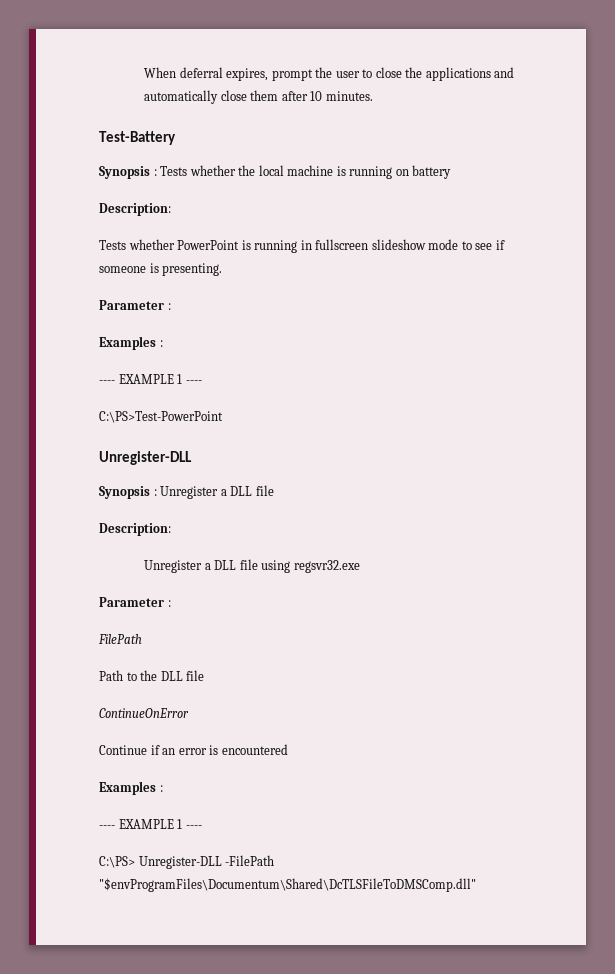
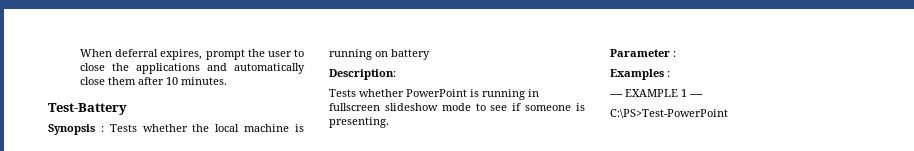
[99,451,192,465] [99,485,274,499] [99,523,171,536] [144,559,360,573] [99,597,171,607] [98,634,142,644] [99,670,205,681] [99,708,189,718] [99,744,288,755] [99,781,163,795] [99,819,202,829] [99,855,275,869] [99,878,476,892] // Unregister-DLL // Synopsis : Unregister a DLL file // Description: // Unregister a DLL file using regsvr32.exe // Parameter : // FilePath // Path to the DLL file // ContinueOnError // Continue if an error is encountered // Examples : // ---- EXAMPLE 1 ---- // C:\PS> Unregister-DLL -FilePath "$envProgramFiles\Documentum\Shared\DcTLSFileToDMSComp.dll" -> (728, 114) none

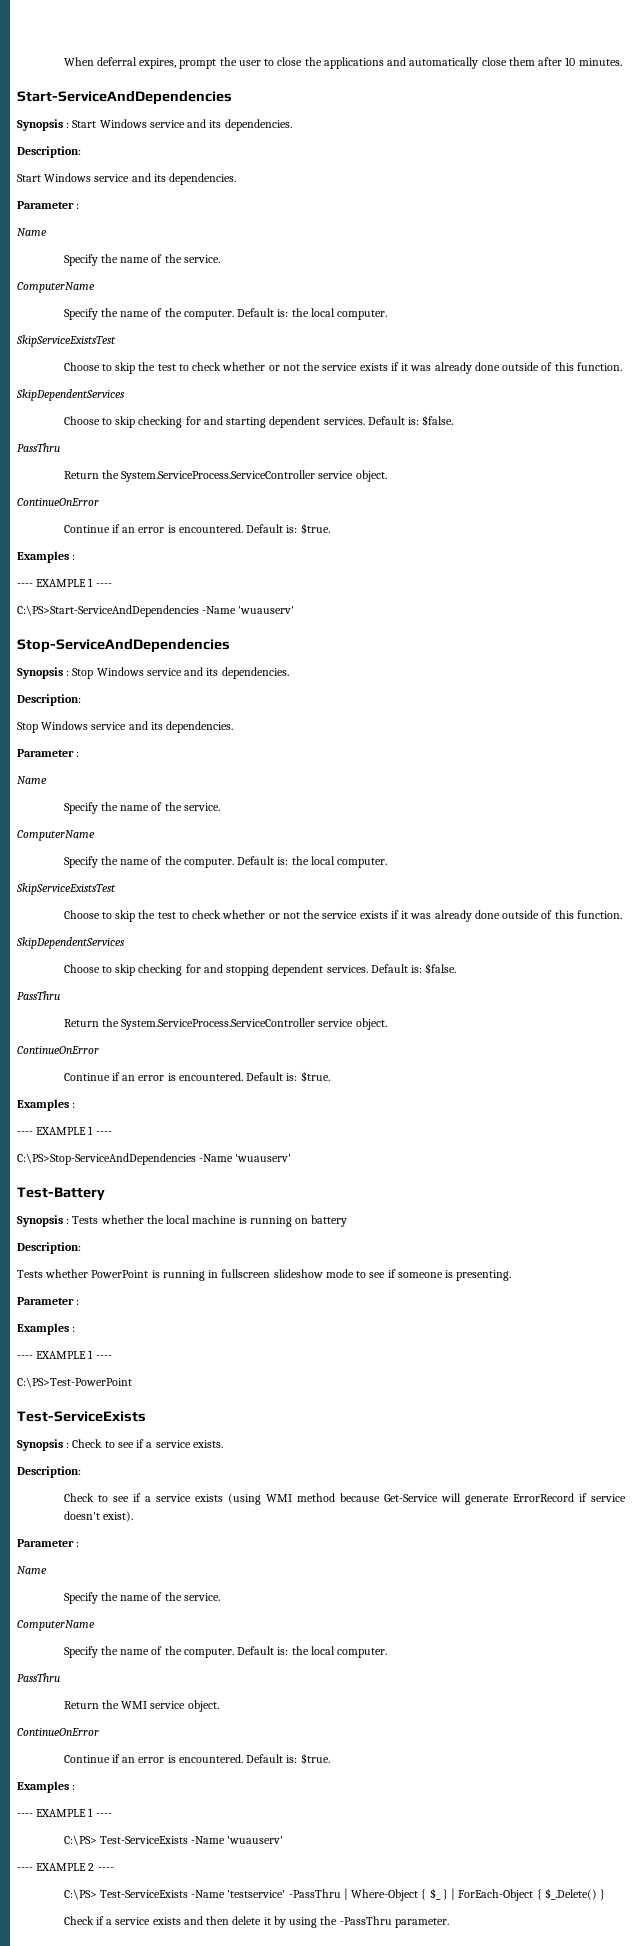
(228, 81) none -> [17,90,232,105] [17,119,292,131] [17,146,81,158] [17,173,237,185] [17,201,80,209] [17,228,47,236] [63,254,220,266] [17,282,95,293] [63,308,388,320] [16,335,116,347] [63,362,622,374] [16,389,125,401] [63,415,454,428] [17,443,60,452] [63,470,387,482] [17,498,99,506] [63,523,330,534] [17,551,76,563] [17,578,112,587] [17,605,295,617] [17,638,230,653] [17,667,289,679] [17,694,81,706] [17,721,234,733] [17,749,80,757] [17,776,47,784] [63,802,220,814] [17,830,95,841] [63,856,388,868] [16,883,116,895] [63,910,622,922] [16,937,125,949] [63,963,457,976] [17,991,60,1000] [63,1018,387,1030] [17,1046,99,1054] [63,1071,330,1082] [17,1099,76,1111] [17,1126,112,1135] [17,1153,292,1165] // Start-ServiceAndDependencies // Synopsis : Start Windows service and its dependencies. // Description: // Start Windows service and its dependencies. // Parameter : // Name // Specify the name of the service. // ComputerName // Specify the name of the computer. Default is: the local computer. // SkipServiceExistsTest // Choose to skip the test to check whether or not the service exists if it was already done outside of this function. // SkipDependentServices // Choose to skip checking for and starting dependent services. Default is: $false. // PassThru // Return the System.ServiceProcess.ServiceController service object. // ContinueOnError // Continue if an error is encountered. Default is: $true. // Examples : // ---- EXAMPLE 1 ---- // C:\PS>Start-ServiceAndDependencies -Name 'wuauserv' // Stop-ServiceAndDependencies // Synopsis : Stop Windows service and its dependencies. // Description: // Stop Windows service and its dependencies. // Parameter : // Name // Specify the name of the service. // ComputerName // Specify the name of the computer. Default is: the local computer. // SkipServiceExistsTest // Choose to skip the test to check whether or not the service exists if it was already done outside of this function. // SkipDependentServices // Choose to skip checking for and stopping dependent services. Default is: $false. // PassThru // Return the System.ServiceProcess.ServiceController service object. // ContinueOnError // Continue if an error is encountered. Default is: $true. // Examples : // ---- EXAMPLE 1 ---- // C:\PS>Stop-ServiceAndDependencies -Name 'wuauserv'
(728, 114) none -> [17,1411,146,1422] [17,1439,223,1451] [17,1466,81,1478] [63,1493,627,1505] [63,1511,133,1522] [17,1539,80,1547] [17,1566,47,1574] [63,1592,220,1604] [17,1620,95,1631] [63,1646,388,1658] [17,1673,60,1682] [63,1700,219,1712] [17,1728,99,1736] [63,1753,330,1764] [17,1781,76,1793] [17,1808,112,1817] [63,1835,284,1846] [17,1863,114,1871] [63,1888,606,1901] [63,1916,449,1928] // Test-ServiceExists // Synopsis : Check to see if a service exists. // Description: // Check to see if a service exists (using WMI method because Get-Service will generate ErrorRecord if service doesn't exist). // Parameter : // Name // Specify the name of the service. // ComputerName // Specify the name of the computer. Default is: the local computer. // PassThru // Return the WMI service object. // ContinueOnError // Continue if an error is encountered. Default is: $true. // Examples : // ---- EXAMPLE 1 ---- // C:\PS> Test-ServiceExists -Name 'wuauserv' // ---- EXAMPLE 2 ---- // C:\PS> Test-ServiceExists -Name 'testservice' -PassThru | Where-Object { $_ } | ForEach-Object { $_.Delete() } // Check if a service exists and then delete it by using the -PassThru parameter.

